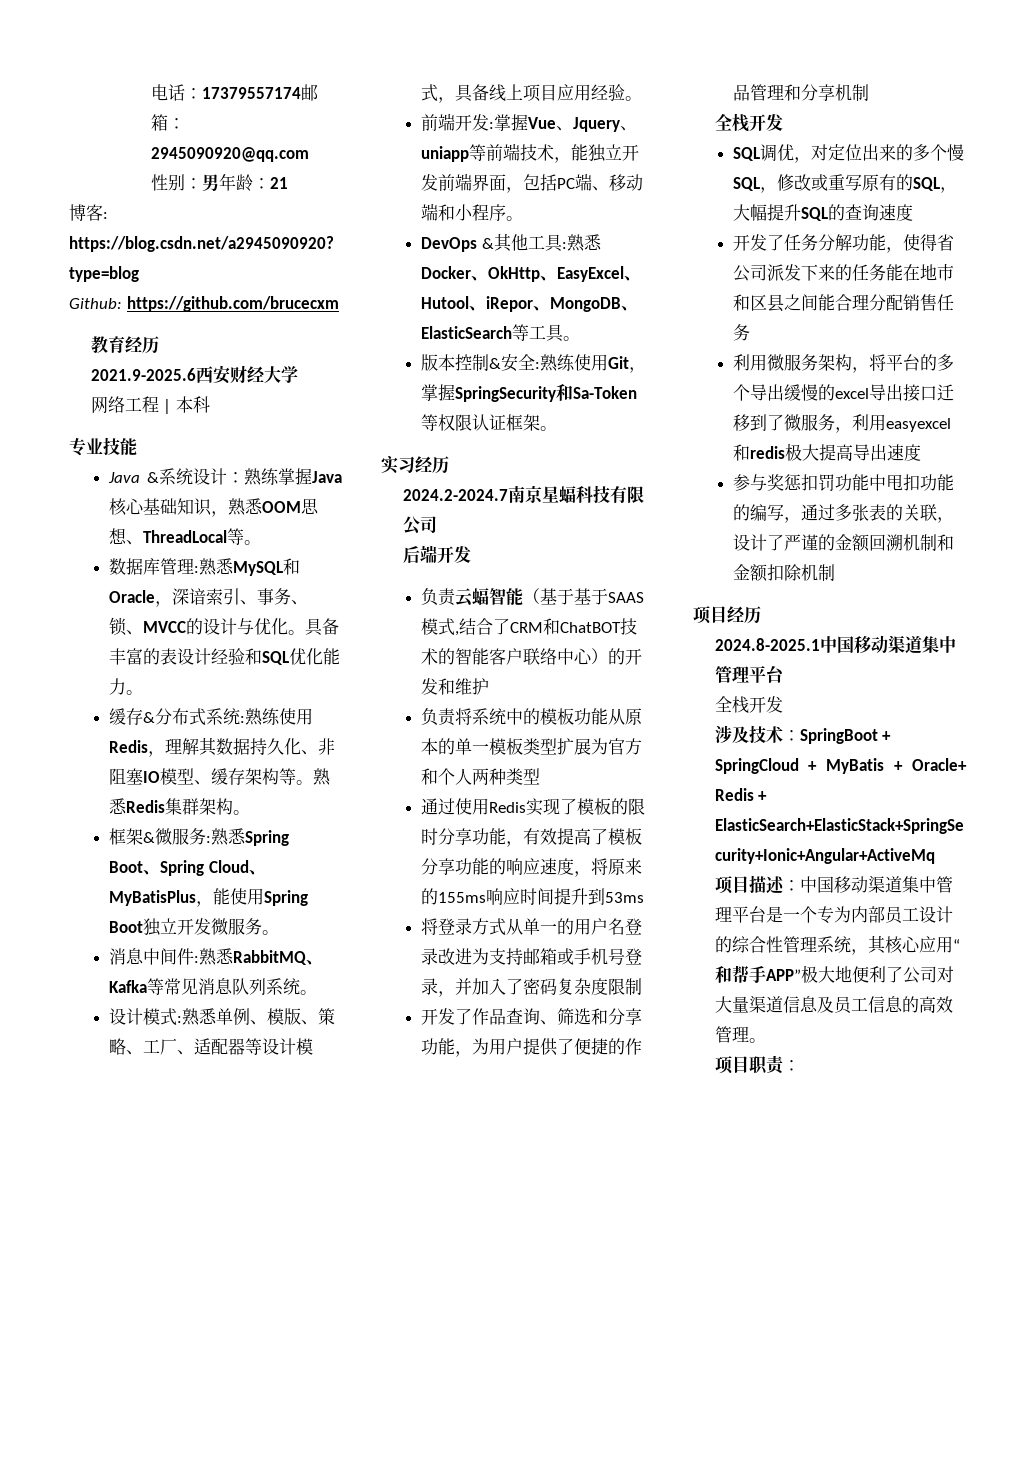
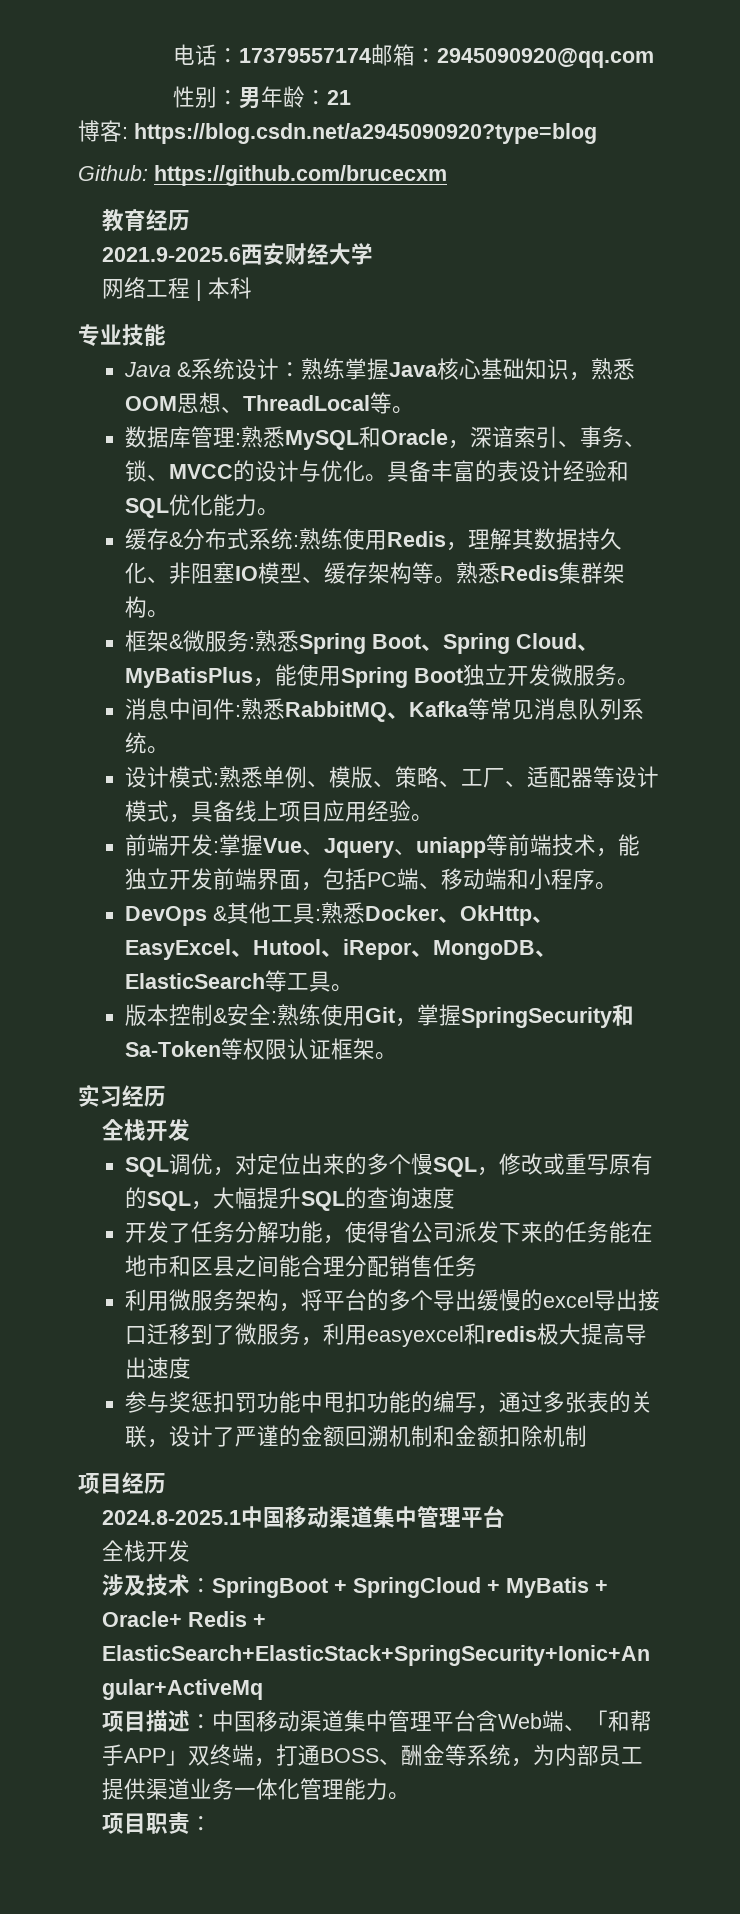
[402,485,644,503] [402,516,437,535] [402,545,471,564] [421,588,645,607] [421,618,638,636] [421,648,643,665] [421,678,490,695] [421,708,643,726] [421,738,643,755] [421,768,541,785] [421,798,646,816] [421,828,643,847] [421,858,643,877] [421,888,645,905] [421,918,643,936] [421,948,643,965] [421,978,643,997] [421,1008,643,1025] [421,1038,643,1057] [733,84,870,101] // 2024.2-2024.7南京星蝠科技有限公司 // 后端开发 // 负责云蝠智能（基于基于SAAS模式,结合了CRM和ChatBOT技术的智能客户联络中心）的开发和维护 // 负责将系统中的模板功能从原本的单一模板类型扩展为官方和个人两种类型 // 通过使用Redis实现了模板的限时分享功能，有效提高了模板分享功能的响应速度，将原来的155ms响应时间提升到53ms // 将登录方式从单一的用户名登录改进为支持邮箱或手机号登录，并加入了密码复杂度限制 // 开发了作品查询、筛选和分享功能，为用户提供了便捷的作品管理和分享机制 -> (166, 1096) none
[765,906,953,924] [714,935,960,955] [714,965,954,984] [714,996,953,1014] [714,1026,749,1043] 是一个专为内部员工设计的综合性管理系统，其核心应用“和帮手APP”极大地便利了公司对大量渠道信息及员工信息的高效管理 -> [475,1710,652,1732] [101,1744,643,1767] [101,1778,388,1800] 含Web端、「和帮手APP」双终端，打通BOSS、酬金等系统，为内部员工提供渠道业务一体化管理能力

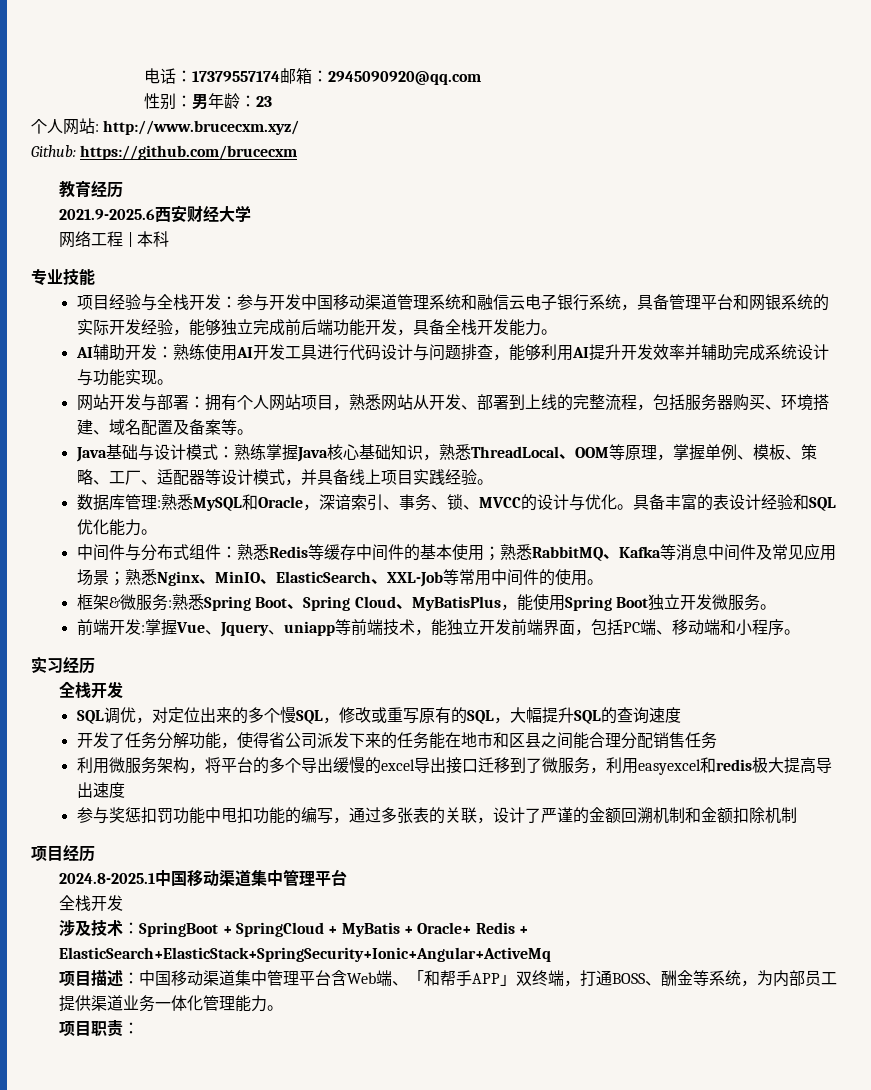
[326,90,351,105] [78,120,597,144] 21 // 博客: https://blog.csdn.net/a2945090920?type=blog -> [256,96,273,107] [31,118,300,135] 23 // 个人网站: http://www.brucecxm.xyz/
[124,358,280,380] Java &系统设计 -> [76,294,829,311] [76,319,557,336] [75,344,829,361] [76,369,173,386] [76,394,829,411] [76,419,253,435] [75,444,218,462] 项目经验与全栈开发：参与开发中国移动渠道管理系统和融信云电子银行系统，具备管理平台和网银系统的实际开发经验，能够独立完成前后端功能开发，具备全栈开发能力。 // AI辅助开发：熟练使用AI开发工具进行代码设计与问题排查，能够利用AI提升开发效率并辅助完成系统设计与功能实现。 // 网站开发与部署：拥有个人网站项目，熟悉网站从开发、部署到上线的完整流程，包括服务器购买、环境搭建、域名配置及备案等。 // Java基础与设计模式
[125,392,393,414] OOM思想、ThreadLocal等 -> [470,444,817,461] [76,469,477,486] ThreadLocal、OOM等原理，掌握单例、模板、策略、工厂、适配器等设计模式，并具备线上项目实践经验
[125,528,623,551] [125,562,626,584] [125,596,148,618] 缓存&分布式系统:熟练使用Redis，理解其数据持久化、非阻塞IO模型、缓存架构等。熟悉Redis集群架构 -> [76,543,836,561] [76,569,587,587] 中间件与分布式组件：熟悉Redis等缓存中间件的基本使用；熟悉RabbitMQ、Kafka等消息中间件及常见应用场景；熟悉Nginx、MinIO、ElasticSearch、XXL-Job等常用中间件的使用
[125,698,645,722] [125,732,170,754] [125,766,660,788] [125,800,434,823] // 消息中间件:熟悉RabbitMQ、Kafka等常见消息队列系统。 // 设计模式:熟悉单例、模版、策略、工厂、适配器等设计模式，具备线上项目应用经验。 -> (776, 607) none
[125,902,555,926] [125,939,558,960] [125,970,354,992] [125,1004,635,1028] [125,1038,398,1060] // DevOps &其他工具:熟悉Docker、OkHttp、EasyExcel、Hutool、iRepor、MongoDB、ElasticSearch等工具。 // 版本控制&安全:熟练使用Git，掌握SpringSecurity和Sa-Token等权限认证框架。 -> (800, 632) none

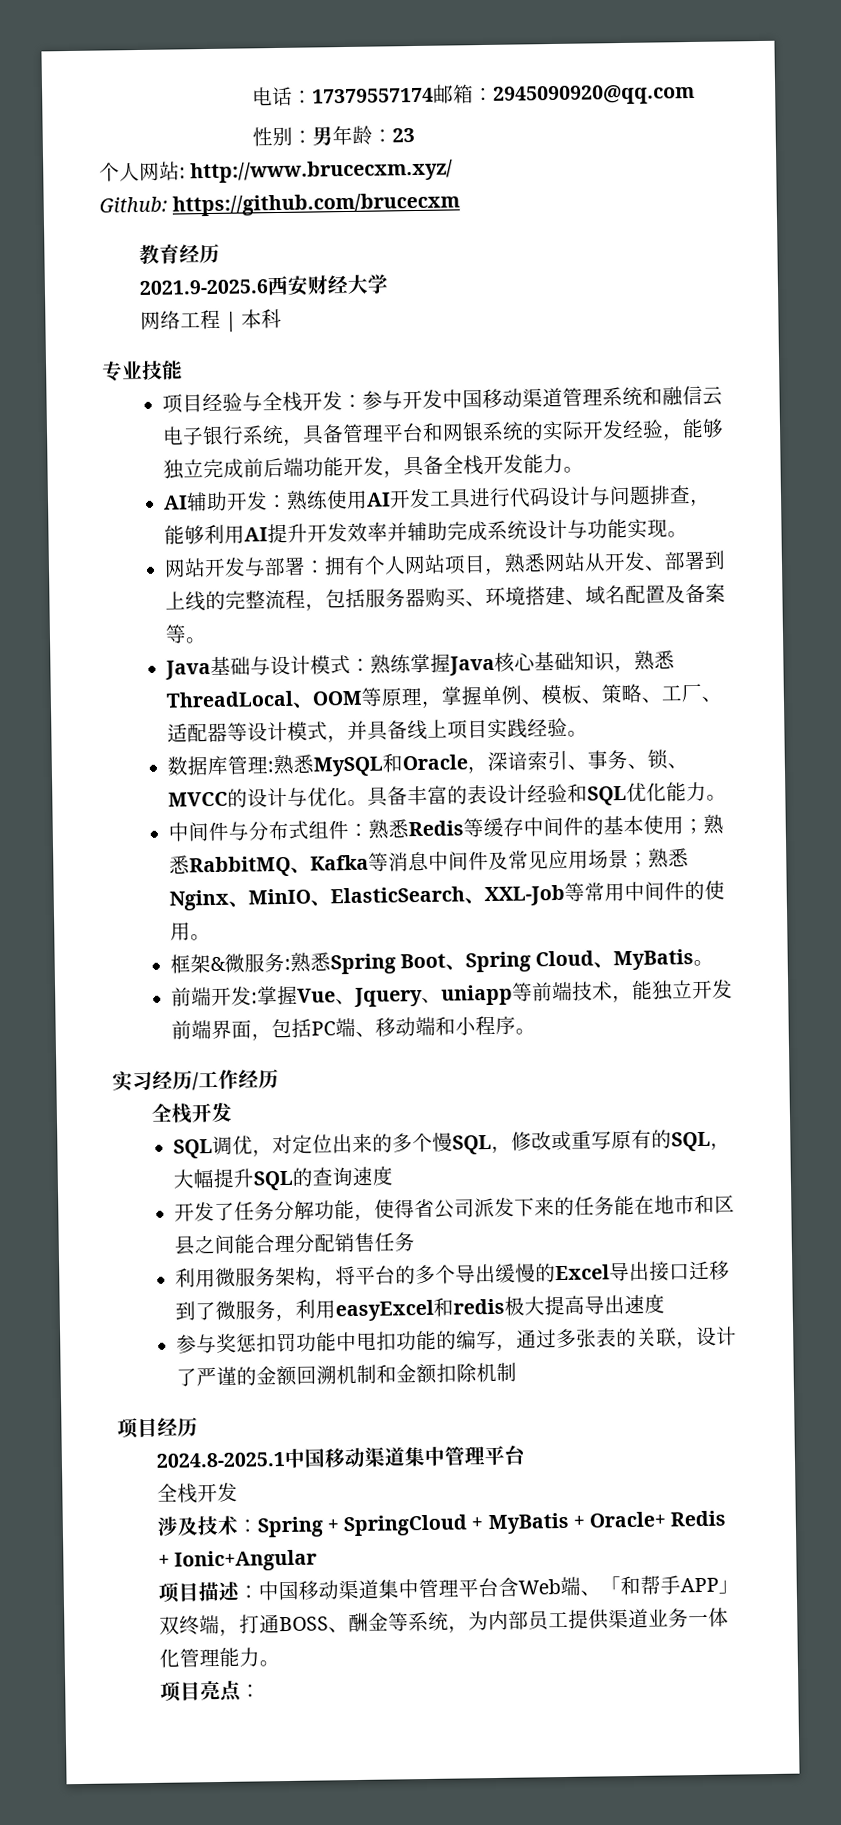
[411,594,760,611] MyBatisPlus，能使用Spring Boot独立开发微服务 -> [613,949,695,971] MyBatis
(95, 666) none -> [192,1069,279,1091] /工作经历
[380,759,415,771] excel -> [554,1264,610,1281] Excel
[637,759,701,775] easyexcel -> [334,1299,434,1322] easyExcel
[139,922,219,937] SpringBoot -> [256,1516,324,1538] Spring
[59,947,552,962] ElasticSearch+ElasticStack+SpringSecurity+Ionic+Angular+ActiveMq -> [173,1549,317,1572] Ionic+Angular
[91,1020,124,1037] 职责 -> [199,1680,242,1702] 亮点

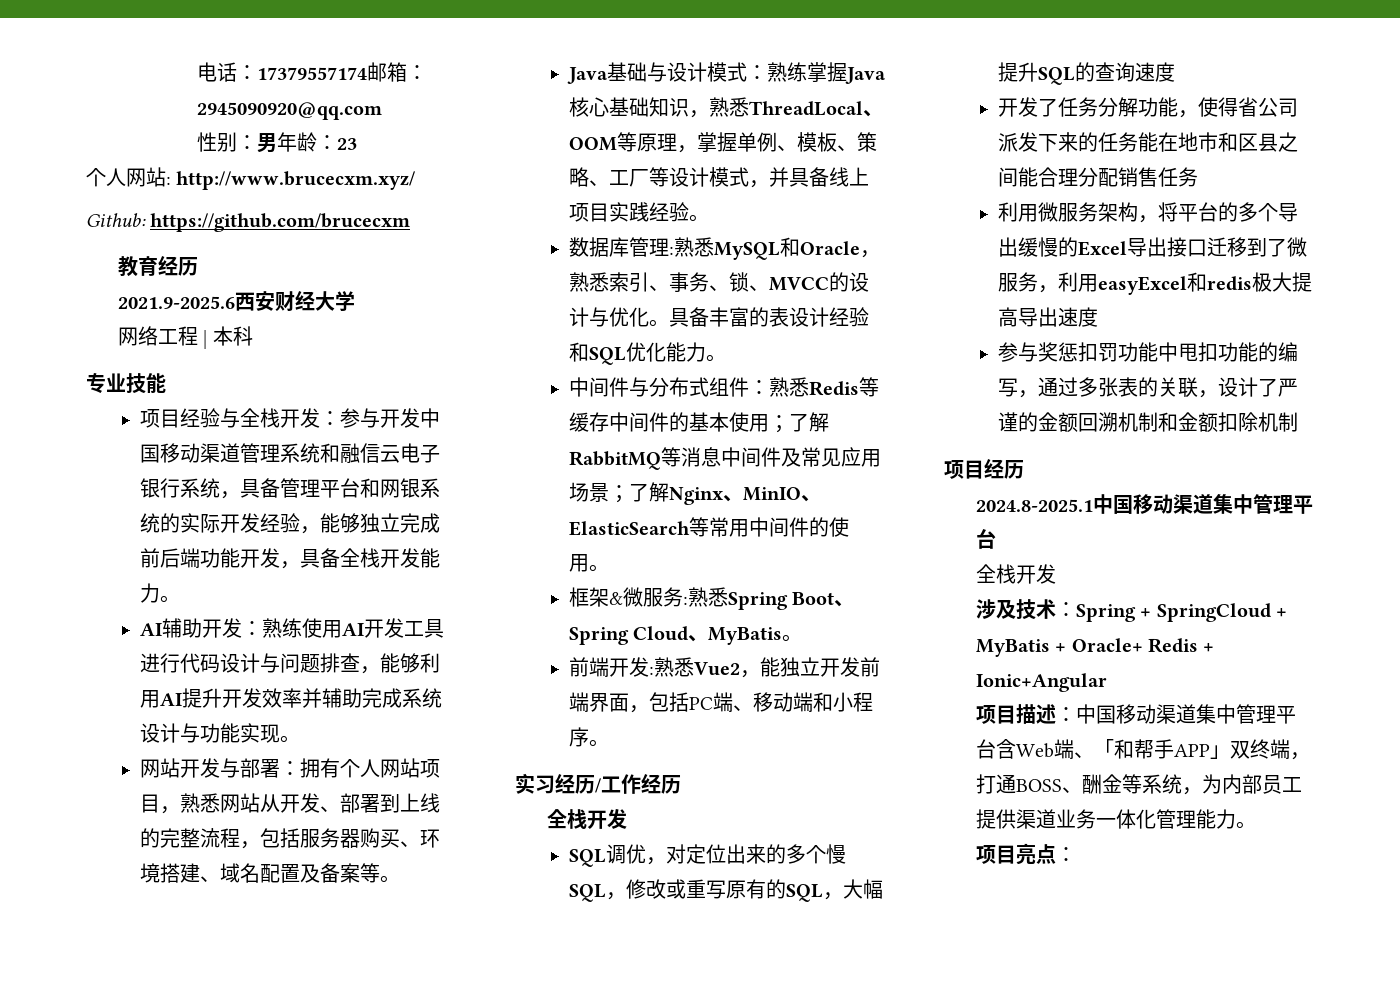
[700,696,722,702] [166,722,228,743] 、适配器 -> (649, 178) none
[486,751,528,772] 深谙 -> [568,272,609,292] 熟悉
[702,814,724,835] [168,854,369,878] 熟悉RabbitMQ、Kafka -> [788,412,829,432] [568,451,661,470] 了解RabbitMQ
[647,848,689,869] 熟悉 -> [628,482,669,502] 了解
[463,884,565,907] 、XXL-Job -> (690, 528) none
[256,981,613,1007] 掌握Vue、Jquery、uniapp等前端技术 -> [653,657,740,677] 熟悉Vue2

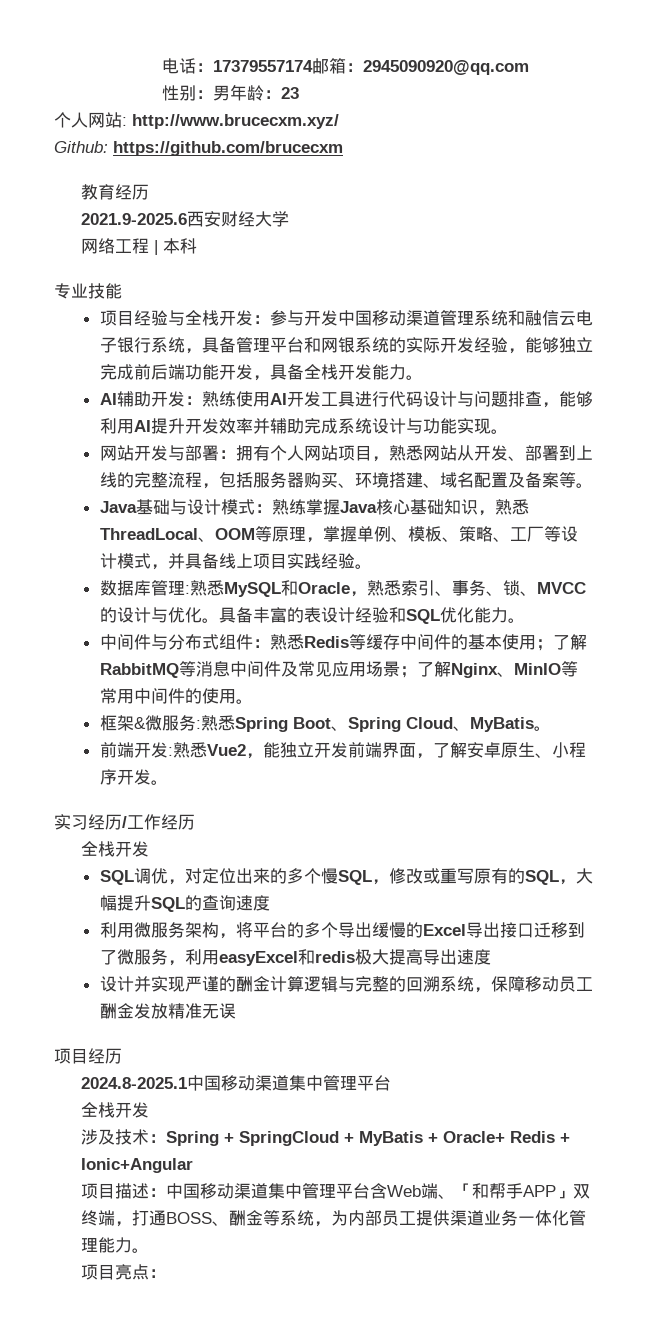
[800,495,821,502] [568,521,690,536] 、ElasticSearch -> (561, 669) none
[648,692,873,712] [568,727,589,747] 包括PC端、移动端和小程序 -> [432,742,586,758] [99,769,151,785] 了解安卓原生、小程序开发
[997,97,1298,118] [997,132,1298,152] [997,167,1198,187] // 开发了任务分解功能，使得省公司派发下来的任务能在地市和区县之间能合理分配销售任务 -> (270, 903) none
[997,342,1298,362] [997,377,1298,398] [997,412,1298,432] 参与奖惩扣罚功能中甩扣功能的编写，通过多张表的关联，设计了严谨的金额回溯机制和金额扣除机制 -> [99,976,593,993] [99,1003,236,1019] 设计并实现严谨的酬金计算逻辑与完整的回溯系统，保障移动员工酬金发放精准无误

